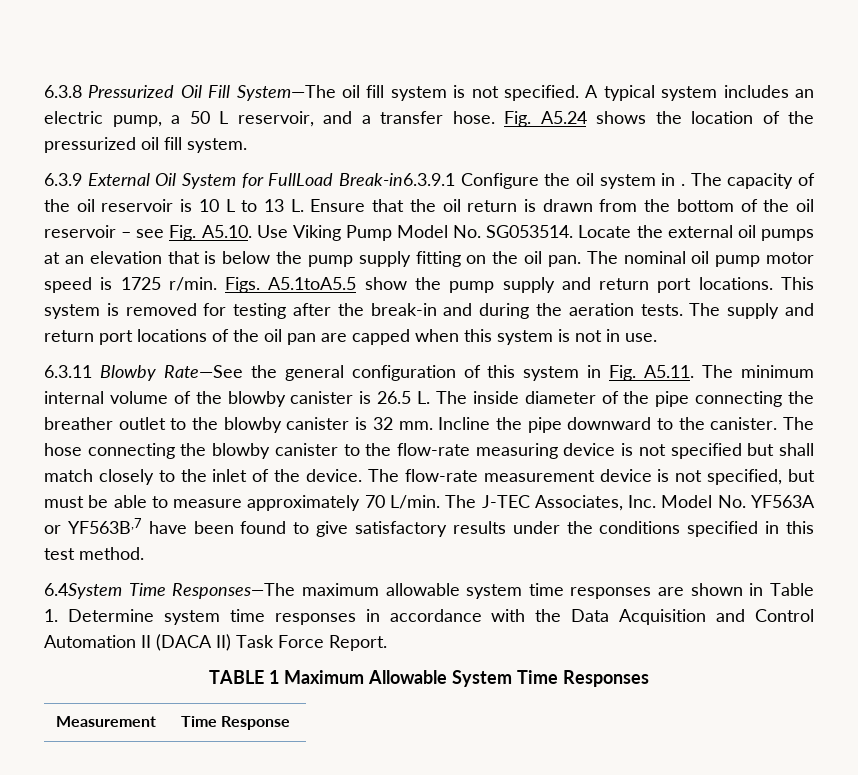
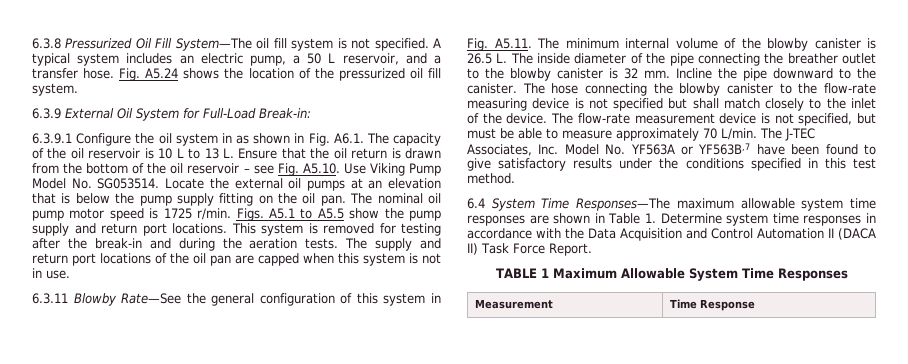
[268,173,455,186] FullLoad Break-in6.3.9.1 -> [203,108,311,119] [32,133,72,144] Full-Load Break-in: // 6.3.9.1
[680,184,685,186] . -> [235,133,364,146] as shown in Fig. A6.1.
[268,277,357,290] A5.1toA5.5 -> [268,208,344,219] A5.1 to A5.5
[44,583,122,599] 6.4System -> [467,198,535,211] 6.4 System

